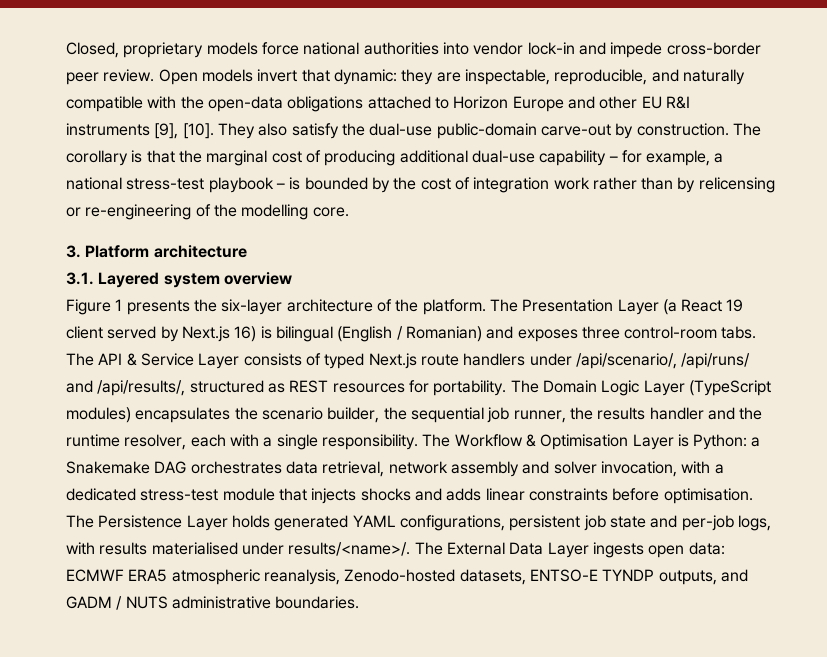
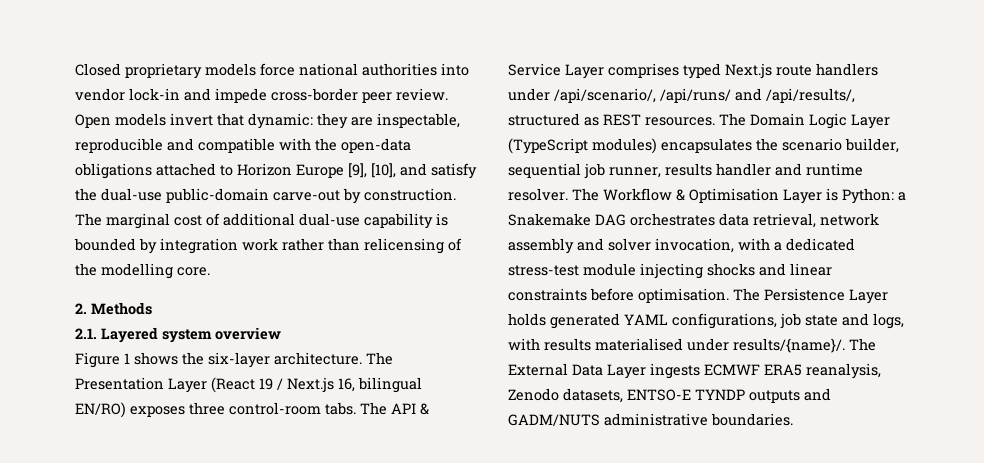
[66,42,119,58] Closed, -> [75,63,121,76] Closed
[554,69,745,85] reproducible, and naturally -> [75,138,194,153] reproducible and
[567,96,690,109] [66,123,288,139] and other EU R&I instruments [9], [10]. They also -> [348,163,427,178] [9], [10], and
[66,150,202,166] corollary is that the -> (102, 219) none
[324,150,396,166] producing -> (220, 219) none
[608,150,724,166] [66,177,775,193] [66,204,192,220] – for example, a national stress-test playbook – is bounded by the cost of integration work rather than by relicensing or re-engineering -> [436,213,448,226] [74,238,444,254] is bounded by integration work rather than relicensing
[66,245,247,258] [66,272,94,285] 3. Platform architecture // 3.1. -> [75,302,152,315] [75,328,97,339] 2. Methods // 2.1.
[126,300,190,315] presents -> [134,352,178,365] shows
[286,299,744,315] [66,326,514,342] architecture of the platform. The Presentation Layer (a React 19 client served by Next.js 16) is bilingual (English / Romanian) and -> [274,352,393,365] [75,377,422,393] [75,402,126,418] architecture. The Presentation Layer (React 19 / Next.js 16, bilingual EN/RO)
[243,353,321,366] consists of -> [608,63,679,78] comprises
[332,380,507,396] resources for portability. -> [645,117,715,126] resources.
[383,407,407,420] the -> (899, 145) none
[569,407,593,420] the -> (661, 172) none
[739,407,763,420] [66,434,418,450] the runtime resolver, each with a single responsibility. -> [806,163,863,176] [508,188,568,201] runtime resolver.
[278,488,357,504] that injects -> [640,263,703,279] injecting
[446,488,482,501] adds -> (786, 269) none
[509,515,581,531] persistent -> (777, 321) none
[681,515,734,531] per-job -> (869, 319) none
[288,542,411,556] results/<name>/. -> [733,338,845,353] results/{name}/.
[648,542,725,558] [66,569,748,585] [66,596,168,610] open data: ECMWF ERA5 atmospheric reanalysis, Zenodo-hosted datasets, ENTSO-E TYNDP outputs, and GADM / NUTS -> [704,363,881,379] [508,388,831,403] [508,414,600,426] ECMWF ERA5 reanalysis, Zenodo datasets, ENTSO-E TYNDP outputs and GADM/NUTS

